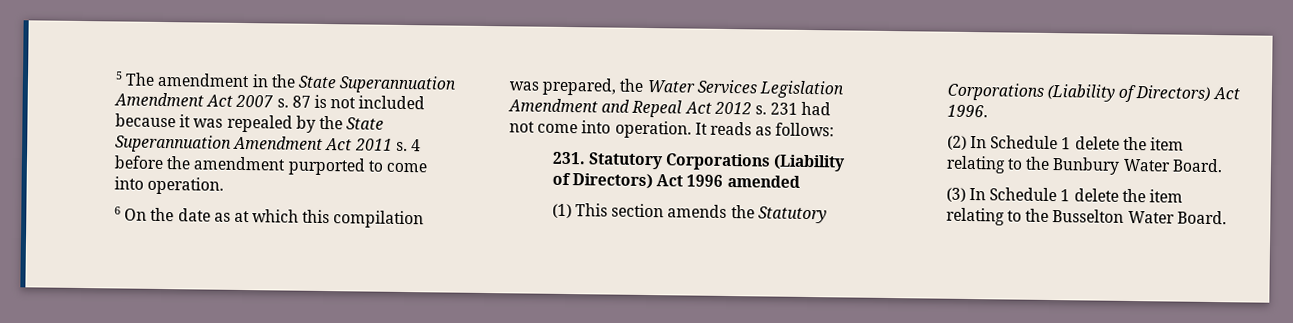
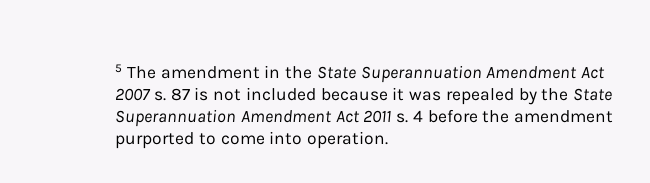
[113,206,425,229] [508,77,845,99] [507,98,832,118] [508,120,835,139] [551,151,846,172] [551,172,800,190] [551,203,827,224] [946,82,1240,103] [946,104,988,118] [946,135,1184,151] [945,155,1223,175] [945,187,1183,203] [945,207,1227,226] // 6 On the date as at which this compilation was prepared, the Water Services Legislation Amendment and Repeal Act 2012 s. 231 had not come into operation. It reads as follows: // 231. Statutory Corporations (Liability of Directors) Act 1996 amended // (1) This section amends the Statutory Corporations (Liability of Directors) Act 1996. // (2) In Schedule 1 delete the item relating to the Bunbury Water Board. // (3) In Schedule 1 delete the item relating to the Busselton Water Board. -> (389, 140) none

